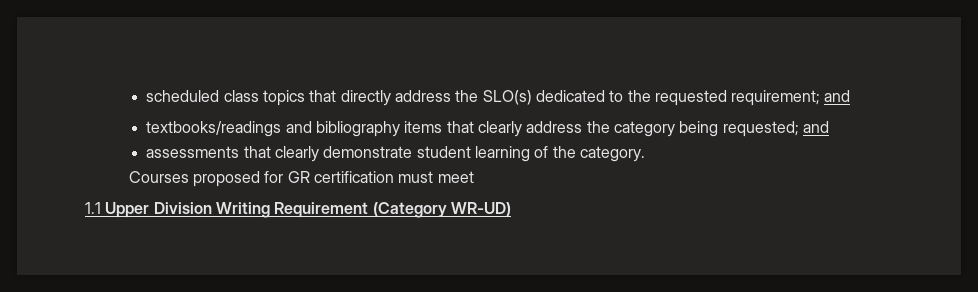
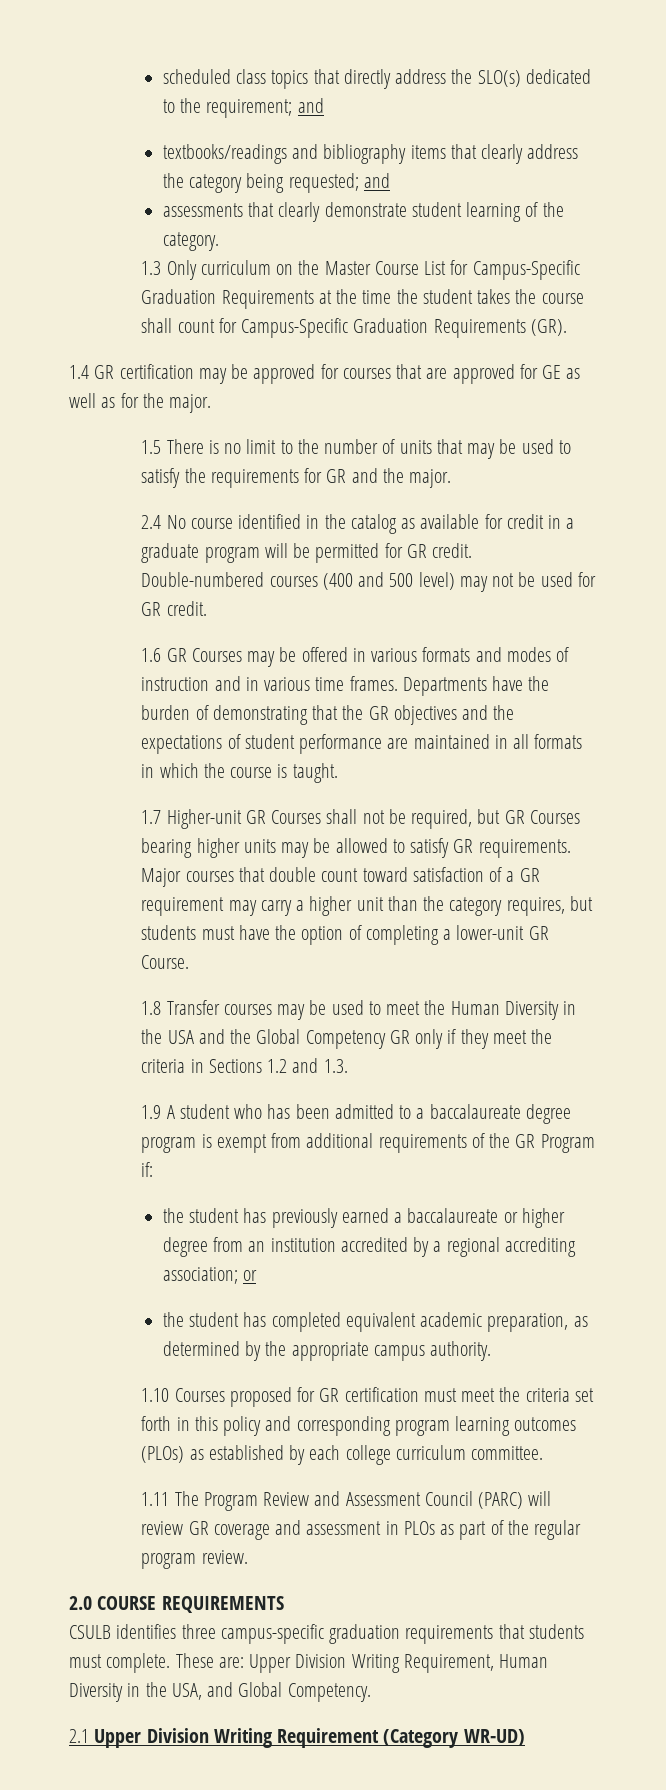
[654,90,727,106] requested -> (201, 105) none
(645, 154) none -> [141,260,580,280] [141,289,584,309] [141,318,567,338] [69,364,581,384] [69,393,212,413] [141,439,571,459] [141,468,452,488] [141,514,575,534] [141,543,473,563] [141,572,596,592] [141,601,207,616] [141,647,570,667] [141,676,550,696] [141,705,515,725] [141,734,583,754] [141,763,338,783] [141,809,580,829] [141,838,571,858] [141,867,540,887] [141,896,593,916] [141,925,549,945] [141,955,190,969] [141,1000,577,1020] [141,1029,553,1049] [141,1058,348,1073] [141,1104,571,1124] [141,1133,595,1153] [141,1162,154,1177] [162,1208,565,1228] [162,1237,576,1257] [162,1267,257,1284] [162,1312,588,1332] [162,1341,492,1361] [141,1388,170,1402] 1.3 Only curriculum on the Master Course List for Campus-Specific Graduation Requirements at the time the student takes the course shall count for Campus-Specific Graduation Requirements (GR). // 1.4 GR certification may be approved for courses that are approved for GE as well as for the major. // 1.5 There is no limit to the number of units that may be used to satisfy the requirements for GR and the major. // 2.4 No course identified in the catalog as available for credit in a graduate program will be permitted for GR credit. Double-numbered courses (400 and 500 level) may not be used for GR credit. // 1.6 GR Courses may be offered in various formats and modes of instruction and in various time frames. Departments have the burden of demonstrating that the GR objectives and the expectations of student performance are maintained in all formats in which the course is taught. // 1.7 Higher-unit GR Courses shall not be required, but GR Courses bearing higher units may be allowed to satisfy GR requirements. Major courses that double count toward satisfaction of a GR requirement may carry a higher unit than the category requires, but students must have the option of completing a lower-unit GR Course. // 1.8 Transfer courses may be used to meet the Human Diversity in the USA and the Global Competency GR only if they meet the criteria in Sections 1.2 and 1.3. // 1.9 A student who has been admitted to a baccalaureate degree program is exempt from additional requirements of the GR Program if: // the student has previously earned a baccalaureate or higher degree from an institution accredited by a regional accrediting association; or // the student has completed equivalent academic preparation, as determined by the appropriate campus authority. // 1.10
[85,202,101,214] // 1.1 -> [499,1387,594,1402] [141,1416,577,1436] [141,1445,544,1465] [141,1491,552,1511] [141,1520,582,1540] [141,1550,248,1569] [69,1596,284,1613] [69,1624,584,1644] [69,1653,549,1673] [69,1682,371,1702] [69,1729,89,1743] the criteria set forth in this policy and corresponding program learning outcomes (PLOs) as established by each college curriculum committee. // 1.11 The Program Review and Assessment Council (PARC) will review GR coverage and assessment in PLOs as part of the regular program review. // 2.0 COURSE REQUIREMENTS // CSULB identifies three campus-specific graduation requirements that students must complete. These are: Upper Division Writing Requirement, Human Diversity in the USA, and Global Competency. // 2.1

